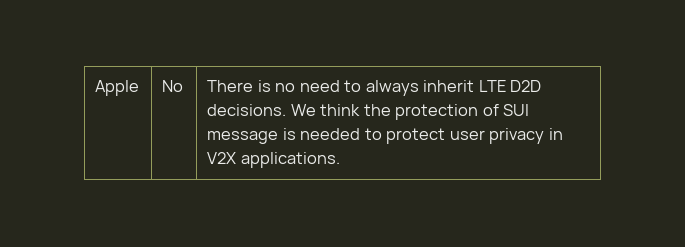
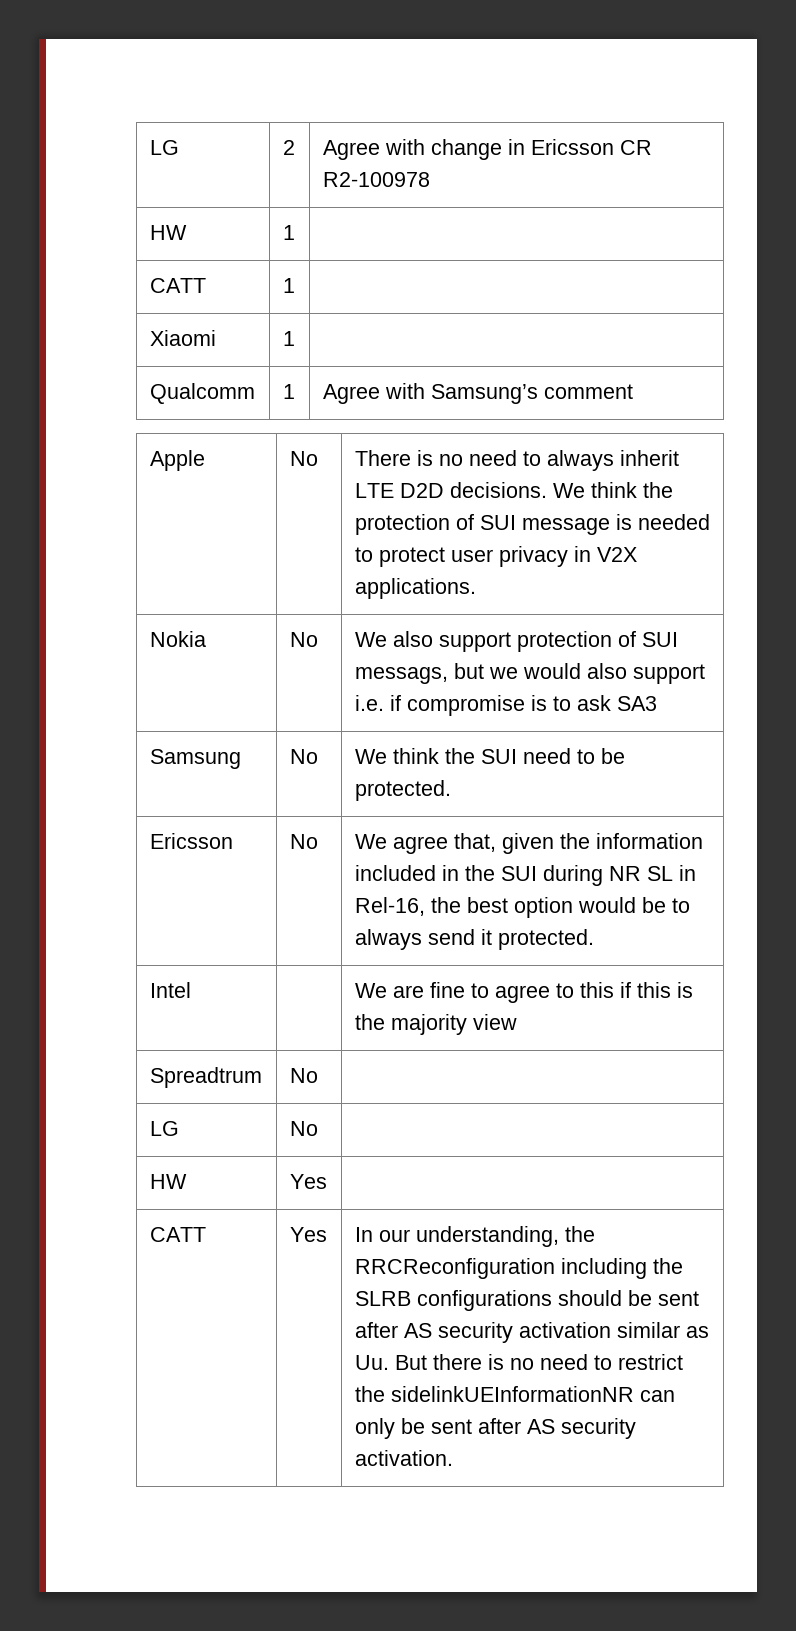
(95, 88) none -> [149,140,179,155] [282,140,295,155] [322,139,652,160] [322,172,430,187] [149,225,187,240] [282,225,295,240] [149,278,206,293] [282,278,295,293] [149,330,216,346] [282,331,295,346] [149,383,255,404] [282,384,295,399] [322,383,633,404] LG | 2 | Agree with change in Ericsson CR R2-100978 // HW | 1 | // CATT | 1 | // Xiaomi | 1 | // Qualcomm | 1 | Agree with Samsung’s comment //
(340, 160) none -> [149,631,206,647] [289,632,318,647] [354,631,678,652] [354,663,705,684] [354,695,657,716] [149,749,241,769] [289,749,318,764] [354,748,625,764] [354,780,451,801] [149,833,233,849] [289,834,318,849] [354,833,703,854] [354,865,696,886] [354,897,690,918] [354,929,594,950] [149,982,191,998] [354,982,693,1003] [354,1014,517,1035] [149,1067,262,1088] [289,1068,318,1083] [149,1121,179,1136] [289,1121,318,1136] [149,1174,187,1189] [289,1174,327,1189] [149,1227,206,1242] [289,1227,327,1242] [354,1226,595,1247] [354,1258,683,1279] [354,1290,699,1311] [354,1322,709,1343] [354,1354,683,1370] [354,1386,675,1402] [354,1418,636,1439] [354,1450,453,1466] // Nokia | No | We also support protection of SUI messags, but we would also support i.e. if compromise is to ask SA3 // Samsung | No | We think the SUI need to be protected. // Ericsson | No | We agree that, given the information included in the SUI during NR SL in Rel-16, the best option would be to always send it protected. // Intel | | We are fine to agree to this if this is the majority view // Spreadtrum | No | // LG | No | // HW | Yes | // CATT | Yes | In our understanding, the RRCReconfiguration including the SLRB configurations should be sent after AS security activation similar as Uu. But there is no need to restrict the sidelinkUEInformationNR can only be sent after AS security activation.

